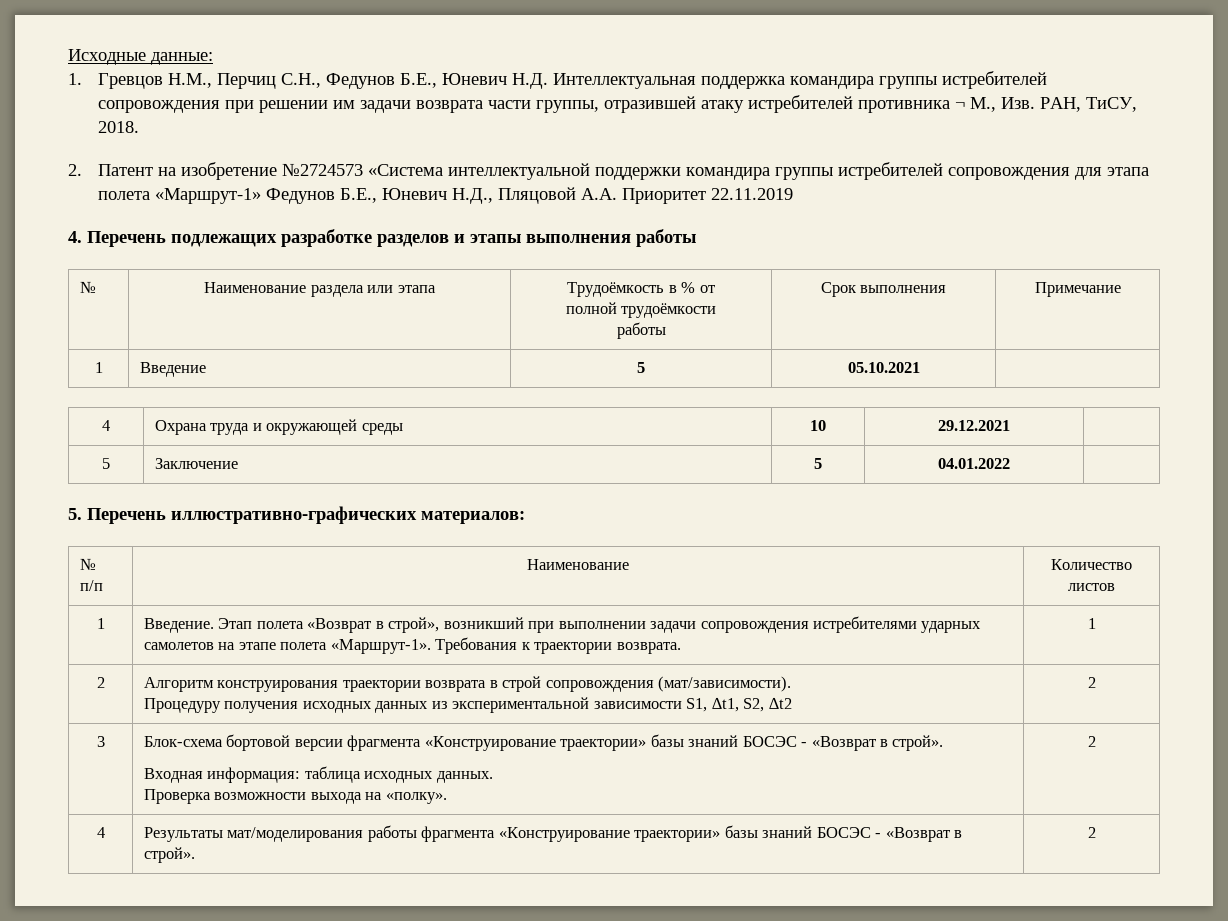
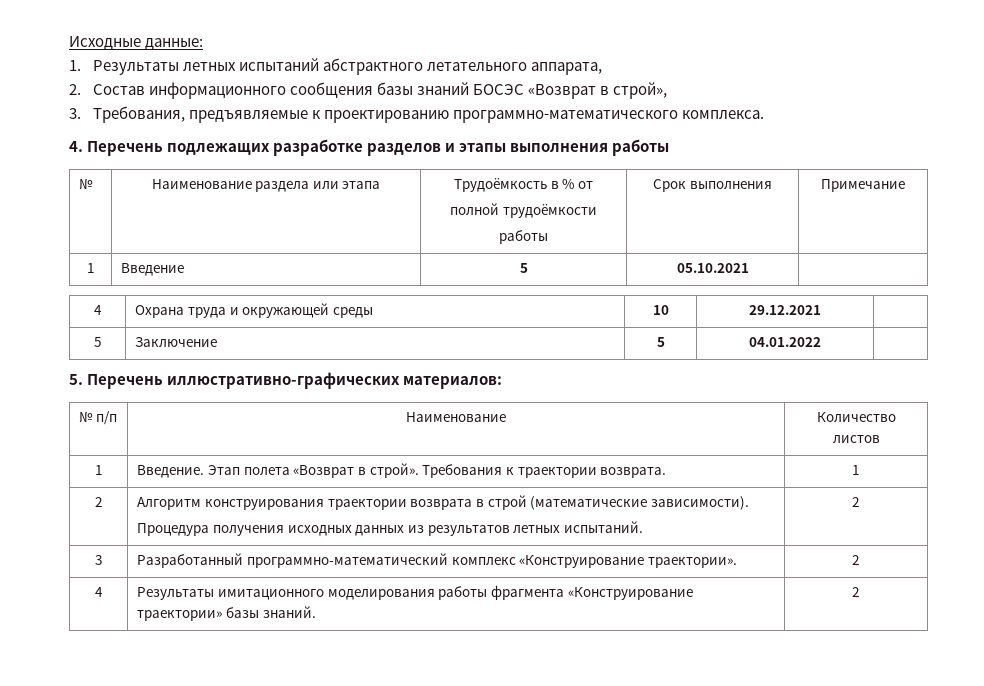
[97,71,1047,89] [97,95,1137,113] [97,121,139,133] [68,162,1149,180] [97,187,793,204] Гревцов Н.М., Перчиц С.Н., Федунов Б.Е., Юневич Н.Д. Интеллектуальная поддержка командира группы истребителей сопровождения при решении им задачи возврата части группы, отразившей атаку истребителей противника ¬ М., Изв. РАН, ТиСУ, 2018. // 2. Патент на изобретение №2724573 «Система интеллектуальной поддержки командира группы истребителей сопровождения для этапа полета «Маршрут-1» Федунов Б.Е., Юневич Н.Д., Пляцовой А.А. Приоритет 22.11.2019 -> [93,58,603,75] [69,82,668,99] [69,106,765,123] Результаты летных испытаний абстрактного летательного аппарата, // 2. Состав информационного сообщения базы знаний БОСЭС «Возврат в строй», // 3. Требования, предъявляемые к проектированию программно-математического комплекса.
[388,616,982,633] [144,639,431,654] строй», возникший при выполнении задачи сопровождения истребителями ударных самолетов на этапе полета «Маршрут-1». -> [369,463,419,478] строй».
[545,676,792,692] [144,698,222,713] сопровождения (мат/зависимости). // Процедуру -> [530,496,749,510] [137,523,210,536] (математические зависимости). // Процедура
[452,697,792,713] [1087,677,1096,688] [96,736,105,747] [144,734,944,751] [144,766,493,783] [144,789,447,804] экспериментальной зависимости S1, ∆t1, S2, ∆t2 | 2 // 3 | Блок-схема бортовой версии фрагмента «Конструирование траектории» базы знаний БОСЭС - «Возврат в строй». // Входная информация: таблица исходных данных. // Проверка возможности выхода на «полку». -> [427,521,643,536] [852,497,860,507] [94,555,103,565] [137,553,737,568] результатов летных испытаний. | 2 // 3 | Разработанный программно-математический комплекс «Конструирование траектории».
[227,827,364,842] мат/моделирования -> [217,589,435,600] имитационного моделирования
[762,826,963,842] [144,847,196,863] знаний БОСЭС - «Возврат в строй». -> [262,606,316,618] знаний.

